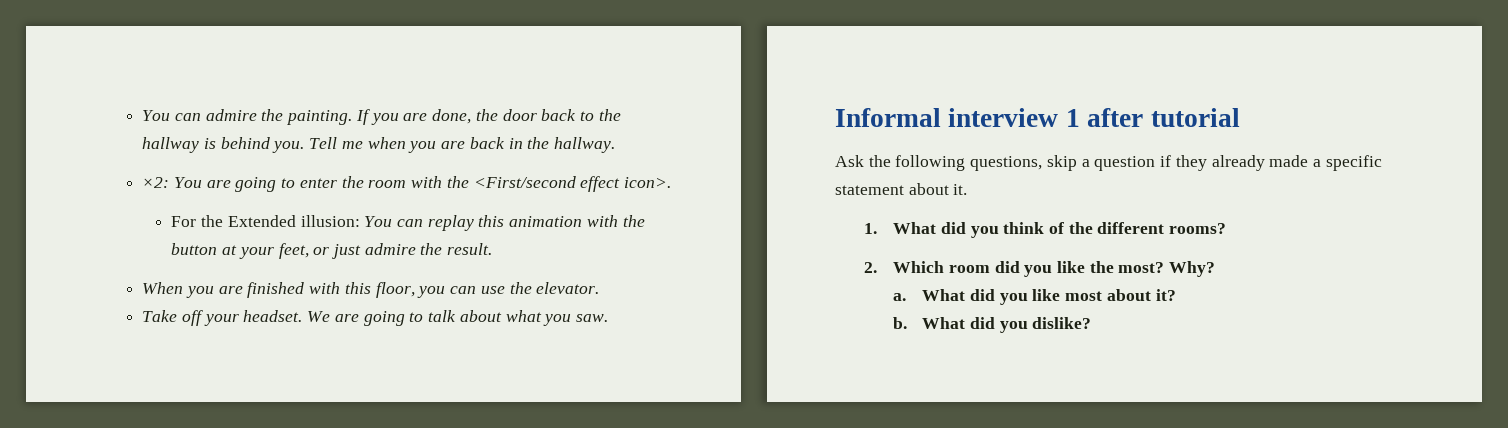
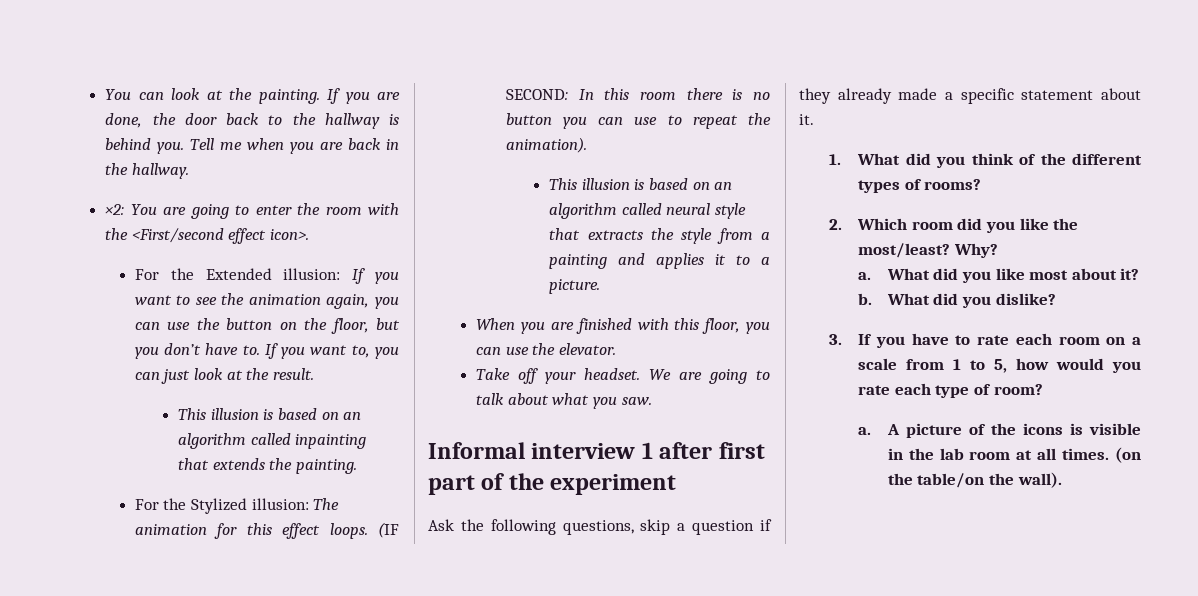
[142,109,257,121] You can admire -> [105,88,223,100] You can look at
[364,215,645,231] [171,243,493,259] You can replay this animation with the button at your feet, or just admire the result. -> [352,268,399,284] [134,293,399,309] [134,318,400,334] [134,343,399,359] [134,368,314,384] [178,408,362,420] [178,433,367,449] [178,458,358,474] [134,498,340,514] [134,522,399,539] [505,88,770,100] [505,113,771,129] [505,137,587,153] [549,178,733,190] [549,203,747,219] [549,228,770,244] [549,253,770,269] [549,279,601,294] If you want to see the animation again, you can use the button on the floor, but you don’t have to. If you want to, you can just look at the result. // This illusion is based on an algorithm called inpainting that extends the painting. // For the Stylized illusion: The animation for this effect loops. (IF SECOND: In this room there is no button you can use to repeat the animation). // This illusion is based on an algorithm called neural style that extracts the style from a painting and applies it to a picture.
[1150,108,1240,127] tutorial -> [718,442,765,459] [428,473,677,495] first part of the experiment
(1165, 228) none -> [858,179,922,193] types of
[1118,262,1165,273] most? -> [858,243,951,258] most/least?
(1092, 323) none -> [828,333,1141,348] [858,358,1141,373] [858,383,1043,398] [858,423,1141,438] [887,447,1141,463] [887,472,1062,488] // 3. If you have to rate each room on a scale from 1 to 5, how would you rate each type of room? // a. A picture of the icons is visible in the lab room at all times. (on the table/on the wall).

